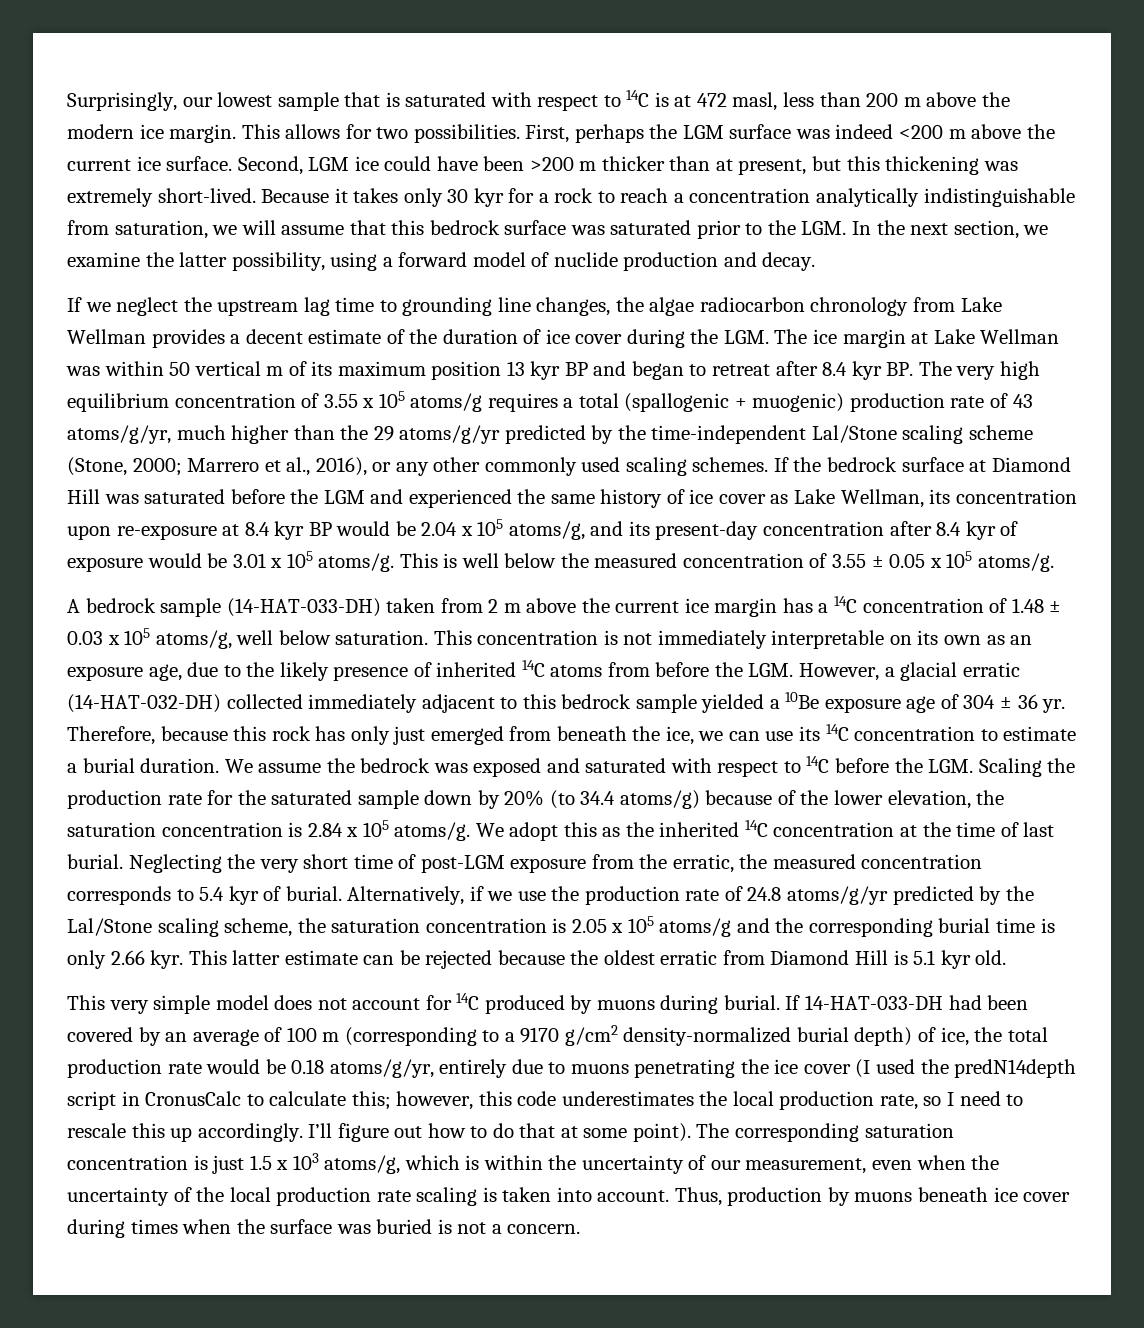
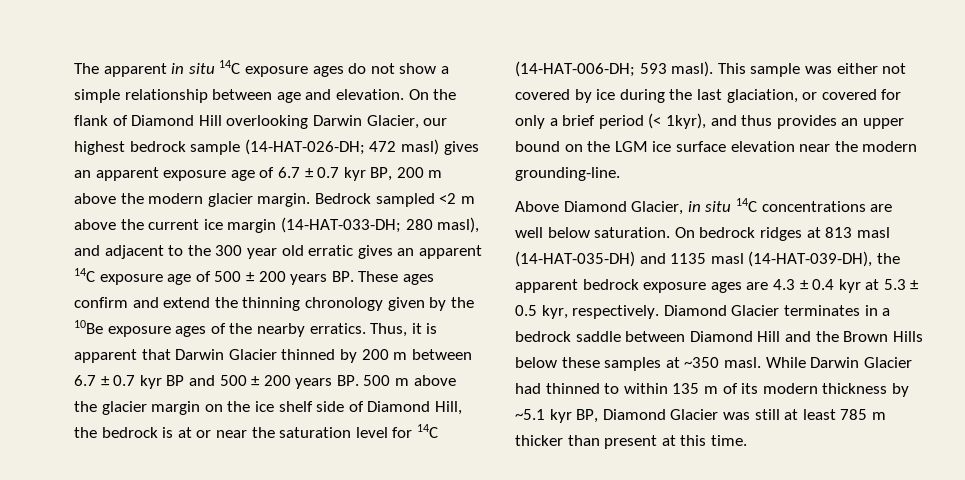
[67,90,861,111] Surprisingly, our lowest sample that is saturated with respect to 14C is at 472 masl, less than -> [74,60,449,77] [74,89,457,103] [74,115,448,129] [74,139,479,155] [74,167,393,181] The apparent in situ 14C exposure ages do not show a simple relationship between age and elevation. On the flank of Diamond Hill overlooking Darwin Glacier, our highest bedrock sample (14-HAT-026-DH; 472 masl) gives an apparent exposure age of 6.7 ± 0.7 kyr BP,
[139,124,1055,143] [67,156,1018,175] [67,188,1075,207] [67,220,1049,239] [67,252,816,271] [67,297,1002,316] [67,329,1060,348] [66,361,1040,380] [67,391,1033,412] [67,425,1033,444] [67,457,1071,476] [67,489,1077,508] [67,519,1019,540] [67,551,1054,572] [67,598,499,617] ice margin. This allows for two possibilities. First, perhaps the LGM surface was indeed <200 m above the current ice surface. Second, LGM ice could have been >200 m thicker than at present, but this thickening was extremely short-lived. Because it takes only 30 kyr for a rock to reach a concentration analytically indistinguishable from saturation, we will assume that this bedrock surface was saturated prior to the LGM. In the next section, we examine the latter possibility, using a forward model of nuclide production and decay. // If we neglect the upstream lag time to grounding line changes, the algae radiocarbon chronology from Lake Wellman provides a decent estimate of the duration of ice cover during the LGM. The ice margin at Lake Wellman was within 50 vertical m of its maximum position 13 kyr BP and began to retreat after 8.4 kyr BP. The very high equilibrium concentration of 3.55 x 105 atoms/g requires a total (spallogenic + muogenic) production rate of 43 atoms/g/yr, much higher than the 29 atoms/g/yr predicted by the time-independent Lal/Stone scaling scheme (Stone, 2000; Marrero et al., 2016), or any other commonly used scaling schemes. If the bedrock surface at Diamond Hill was saturated before the LGM and experienced the same history of ice cover as Lake Wellman, its concentration upon re-exposure at 8.4 kyr BP would be 2.04 x 105 atoms/g, and its present-day concentration after 8.4 kyr of exposure would be 3.01 x 105 atoms/g. This is well below the measured concentration of 3.55 ± 0.05 x 105 atoms/g. // A bedrock sample (14-HAT-033-DH) taken from 2 -> [207,193,457,207] glacier margin. Bedrock sampled <2
[782,596,1062,613] [67,628,1033,649] [67,660,1020,681] [67,692,1066,713] [67,724,1077,745] [67,756,1076,777] [67,790,1005,809] [67,820,1055,841] [67,854,983,873] [67,886,1034,905] [67,916,1055,937] [67,950,1007,969] [67,993,1029,1014] [67,1025,1048,1046] [67,1059,1077,1078] [67,1091,1024,1110] [67,1123,954,1142] [67,1153,1000,1174] [67,1187,1071,1206] [67,1219,581,1238] has a 14C concentration of 1.48 ± 0.03 x 105 atoms/g, well below saturation. This concentration is not immediately interpretable on its own as an exposure age, due to the likely presence of inherited 14C atoms from before the LGM. However, a glacial erratic (14-HAT-032-DH) collected immediately adjacent to this bedrock sample yielded a 10Be exposure age of 304 ± 36 yr. Therefore, because this rock has only just emerged from beneath the ice, we can use its 14C concentration to estimate a burial duration. We assume the bedrock was exposed and saturated with respect to 14C before the LGM. Scaling the production rate for the saturated sample down by 20% (to 34.4 atoms/g) because of the lower elevation, the saturation concentration is 2.84 x 105 atoms/g. We adopt this as the inherited 14C concentration at the time of last burial. Neglecting the very short time of post-LGM exposure from the erratic, the measured concentration corresponds to 5.4 kyr of burial. Alternatively, if we use the production rate of 24.8 atoms/g/yr predicted by the Lal/Stone scaling scheme, the saturation concentration is 2.05 x 105 atoms/g and the corresponding burial time is only 2.66 kyr. This latter estimate can be rejected because the oldest erratic from Diamond Hill is 5.1 kyr old. // This very simple model does not account for 14C produced by muons during burial. If 14-HAT-033-DH had been covered by an average of 100 m (corresponding to a 9170 g/cm2 density-normalized burial depth) of ice, the total production rate would be 0.18 atoms/g/yr, entirely due to muons penetrating the ice cover (I used the predN14depth script in CronusCalc to calculate this; however, this code underestimates the local production rate, so I need to rescale this up accordingly. I’ll figure out how to do that at some point). The corresponding saturation concentration is just 1.5 x 103 atoms/g, which is within the uncertainty of our measurement, even when the uncertainty of the local production rate scaling is taken into account. Thus, production by muons beneath ice cover during times when the surface was buried is not a concern. -> [280,217,480,233] [74,245,482,259] [74,268,434,285] [74,297,474,311] [74,320,438,337] [74,349,472,363] [74,375,456,389] [74,401,462,415] [74,424,438,438] [515,61,907,77] [515,89,902,103] [515,113,904,129] [515,141,918,152] [515,167,620,181] [515,198,893,215] [515,227,890,241] [515,251,900,267] [515,279,920,293] [515,305,891,319] [515,331,923,342] [515,357,912,371] [515,383,909,397] [515,409,886,423] [515,435,747,449] (14-HAT-033-DH; 280 masl), and adjacent to the 300 year old erratic gives an apparent 14C exposure age of 500 ± 200 years BP. These ages confirm and extend the thinning chronology given by the 10Be exposure ages of the nearby erratics. Thus, it is apparent that Darwin Glacier thinned by 200 m between 6.7 ± 0.7 kyr BP and 500 ± 200 years BP. 500 m above the glacier margin on the ice shelf side of Diamond Hill, the bedrock is at or near the saturation level for 14C (14-HAT-006-DH; 593 masl). This sample was either not covered by ice during the last glaciation, or covered for only a brief period (< 1kyr), and thus provides an upper bound on the LGM ice surface elevation near the modern grounding-line. // Above Diamond Glacier, in situ 14C concentrations are well below saturation. On bedrock ridges at 813 masl (14-HAT-035-DH) and 1135 masl (14-HAT-039-DH), the apparent bedrock exposure ages are 4.3 ± 0.4 kyr at 5.3 ± 0.5 kyr, respectively. Diamond Glacier terminates in a bedrock saddle between Diamond Hill and the Brown Hills below these samples at ~350 masl. While Darwin Glacier had thinned to within 135 m of its modern thickness by ~5.1 kyr BP, Diamond Glacier was still at least 785 m thicker than present at this time.

